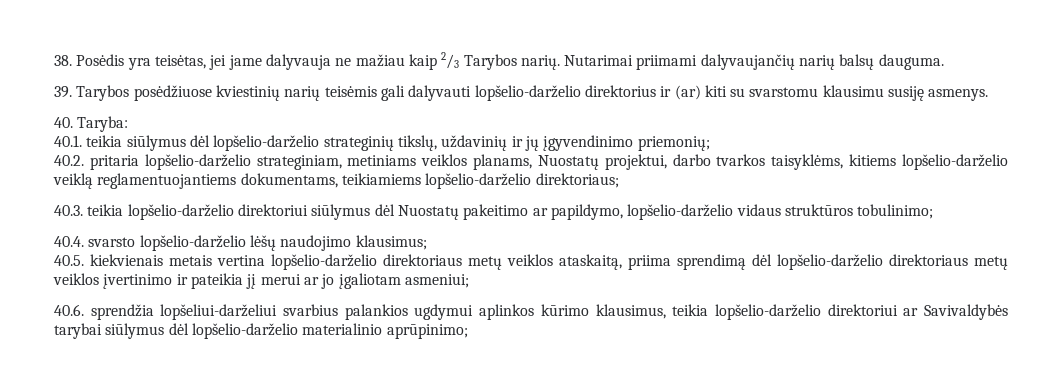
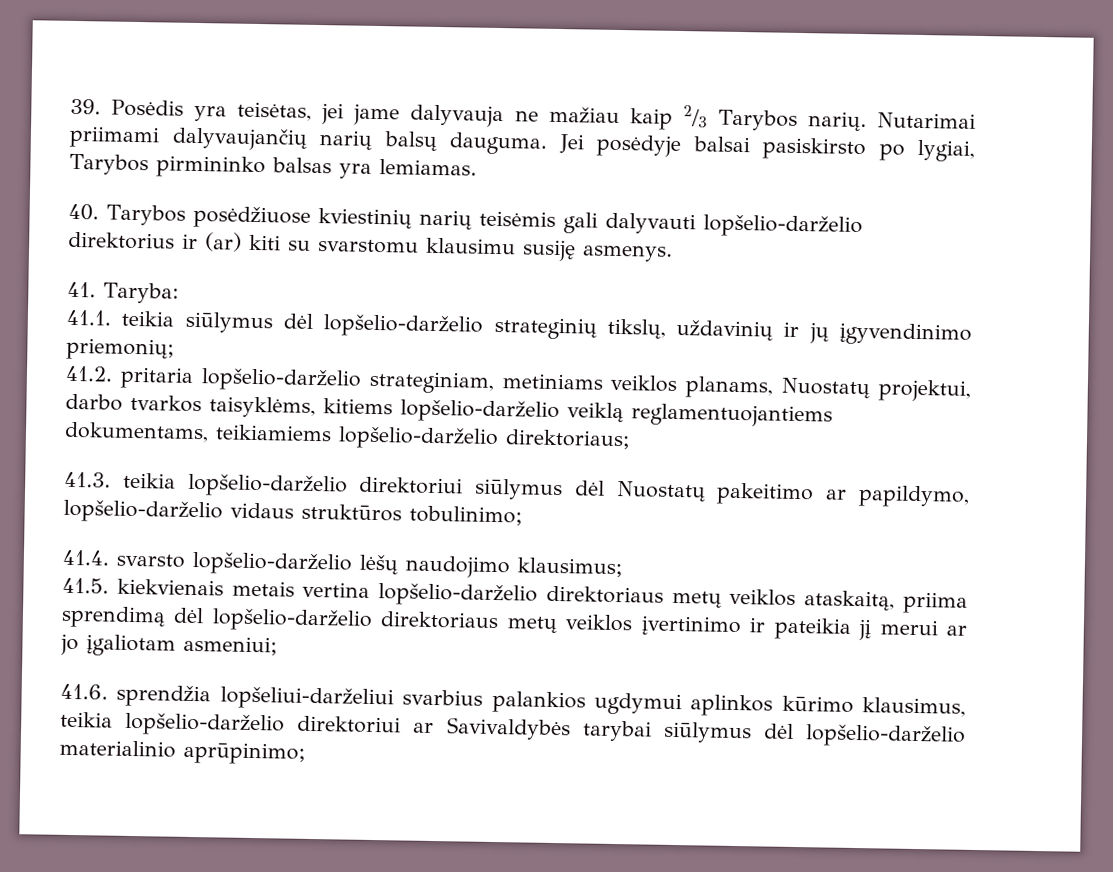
[54,55,72,66] 38. -> [70,98,101,115] 39.
[54,86,72,98] // 39. -> [558,134,975,162] [69,153,477,179] [68,203,99,221] Jei posėdyje balsai pasiskirsto po lygiai, Tarybos pirmininko balsas yra lemiamas. // 40.
[54,117,73,128] 40. -> [67,281,96,298] 41.
[54,135,82,147] 40.1. -> [66,309,112,326] 41.1.
[54,155,84,166] 40.2. -> [65,365,113,382] 41.2.
[54,205,83,216] 40.3. -> [64,471,111,488] 41.3.
[54,236,84,247] 40.4. -> [62,549,110,566] 41.4.
[54,255,84,266] 40.5. -> [62,577,109,594] 41.5.
[54,304,84,316] 40.6. -> [60,683,108,700] 41.6.

